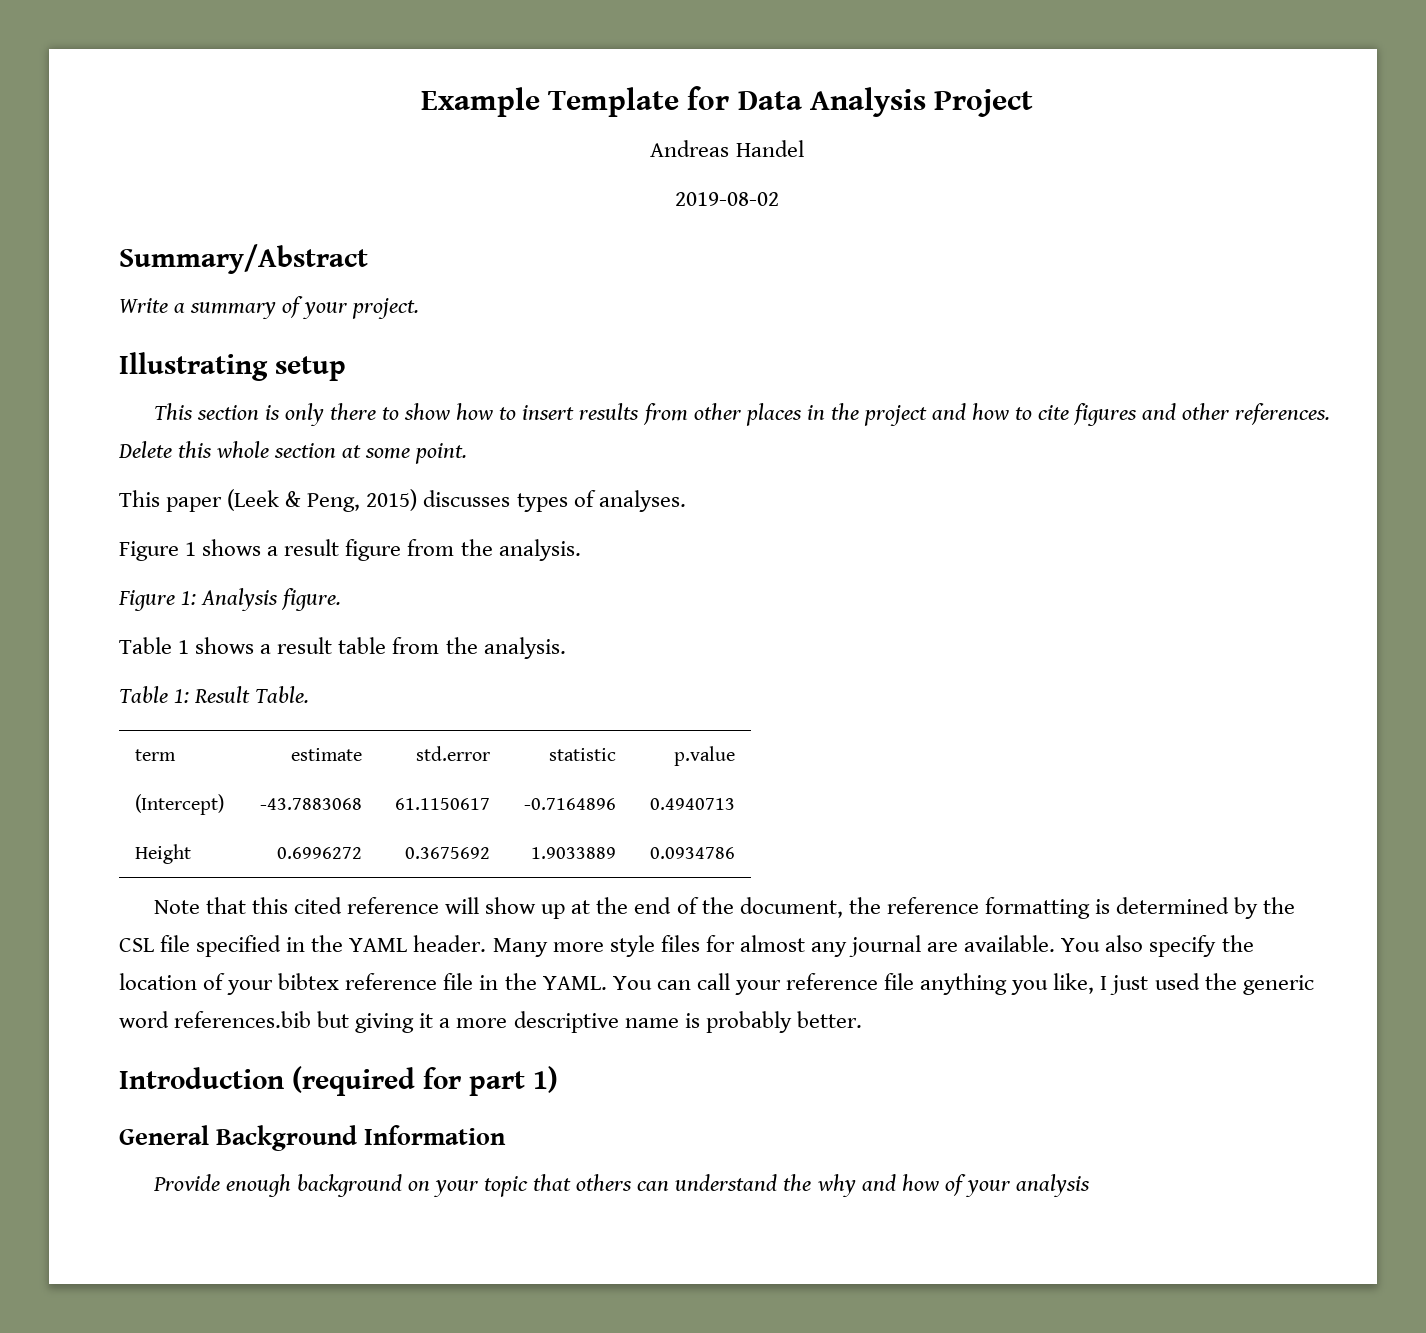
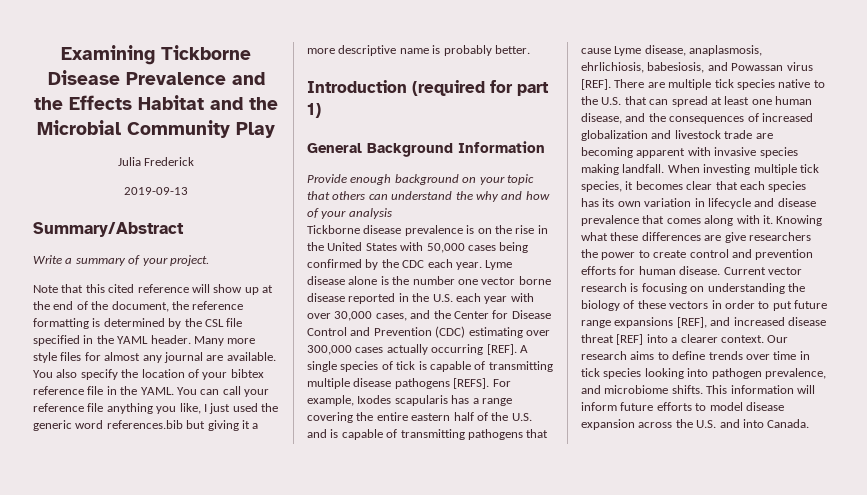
[420,86,1034,117] [650,140,804,157] [675,192,779,206] Example Template for Data Analysis Project // Andreas Handel // 2019-08-02 -> [61,45,251,65] [47,70,265,85] [34,95,278,110] [37,120,275,138] [117,157,195,166] [124,187,188,195] Examining Tickborne Disease Prevalence and the Effects Habitat and the Microbial Community Play // Julia Frederick // 2019-09-13
[119,352,346,381] [153,403,1331,426] [118,441,468,464] [119,489,686,512] [119,539,581,561] [118,588,342,611] [119,637,566,659] [119,686,310,703] [135,749,177,761] [290,748,362,761] [415,746,490,761] [548,748,616,761] [673,746,735,766] [135,794,225,815] [259,798,362,810] [394,798,490,810] [523,798,616,810] [649,798,735,810] [135,844,192,864] [276,847,362,859] [404,847,490,859] [530,847,616,859] [649,847,735,859] // Illustrating setup // This section is only there to show how to insert results from other places in the project and how to cite figures and other references. Delete this whole section at some point. // This paper (Leek & Peng, 2015) discusses types of analyses. // Figure 1 shows a result figure from the analysis. // Figure 1: Analysis figure. // Table 1 shows a result table from the analysis. // Table 1: Result Table. // term | estimate | std.error | statistic | p.value // (Intercept) | -43.7883068 | 61.1150617 | -0.7164896 | 0.4940713 // Height | 0.6996272 | 0.3675692 | 1.9033889 | 0.0934786 -> (209, 260) none
(1090, 1185) none -> [307,225,548,236] [307,242,529,253] [307,259,513,270] [307,276,551,285] [307,293,534,304] [307,310,551,321] [307,326,550,338] [307,344,528,355] [307,361,553,372] [307,378,511,389] [307,395,512,406] [307,412,532,423] [307,429,549,440] [581,45,763,56] [581,62,813,73] [581,79,825,90] [581,96,812,107] [581,113,813,124] [581,130,773,141] [581,147,798,158] [581,164,819,175] [581,181,807,192] [581,198,816,209] [581,215,823,226] [581,232,811,243] [581,249,814,260] [581,266,802,275] [581,283,805,294] [581,300,827,311] [581,317,826,328] [581,334,789,345] [581,351,810,360] [581,368,826,379] [581,385,815,394] [581,402,784,411] [581,419,810,430] // Tickborne disease prevalence is on the rise in the United States with 50,000 cases being confirmed by the CDC each year. Lyme disease alone is the number one vector borne disease reported in the U.S. each year with over 30,000 cases, and the Center for Disease Control and Prevention (CDC) estimating over 300,000 cases actually occurring [REF]. A single species of tick is capable of transmitting multiple disease pathogens [REFS]. For example, Ixodes scapularis has a range covering the entire eastern half of the U.S. and is capable of transmitting pathogens that cause Lyme disease, anaplasmosis, ehrlichiosis, babesiosis, and Powassan virus [REF]. There are multiple tick species native to the U.S. that can spread at least one human disease, and the consequences of increased globalization and livestock trade are becoming apparent with invasive species making landfall. When investing multiple tick species, it becomes clear that each species has its own variation in lifecycle and disease prevalence that comes along with it. Knowing what these differences are give researchers the power to create control and prevention efforts for human disease. Current vector research is focusing on understanding the biology of these vectors in order to put future range expansions [REF], and increased disease threat [REF] into a clearer context. Our research aims to define trends over time in tick species looking into pathogen prevalence, and microbiome shifts. This information will inform future efforts to model disease expansion across the U.S. and into Canada.

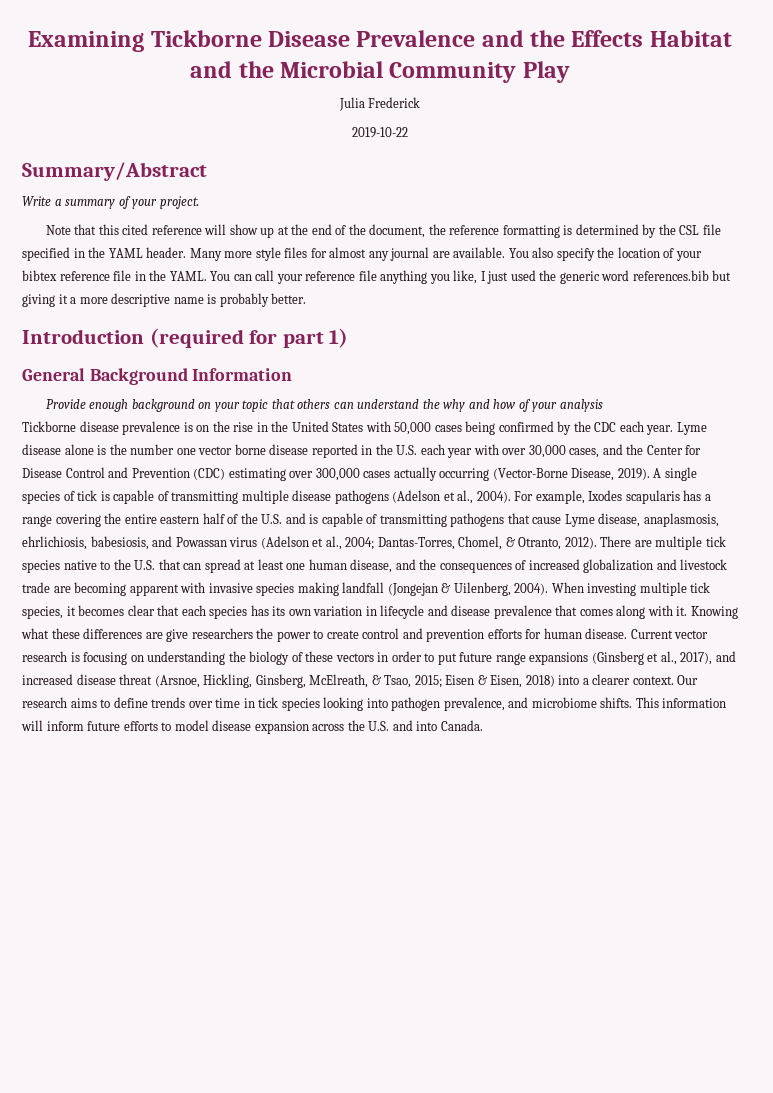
[124,187,188,195] 2019-09-13 -> [352,127,408,138] 2019-10-22
[486,344,517,355] [REF]. -> [492,468,650,481] (Vector-Borne Disease, 2019).
[453,378,490,389] [REFS]. -> [392,490,511,504] (Adelson et al., 2004).
[581,79,611,90] [REF]. -> [260,536,597,550] (Adelson et al., 2004; Dantas-Torres, Chomel, & Otranto, 2012).
[622,164,665,173] landfall. -> [342,582,549,596] landfall (Jongejan & Uilenberg, 2004).
[676,317,826,328] [581,334,644,345] [REF], and increased disease threat [REF] -> [591,651,736,665] [22,674,555,688] (Ginsberg et al., 2017), and increased disease threat (Arsnoe, Hickling, Ginsberg, McElreath, & Tsao, 2015; Eisen & Eisen, 2018)

